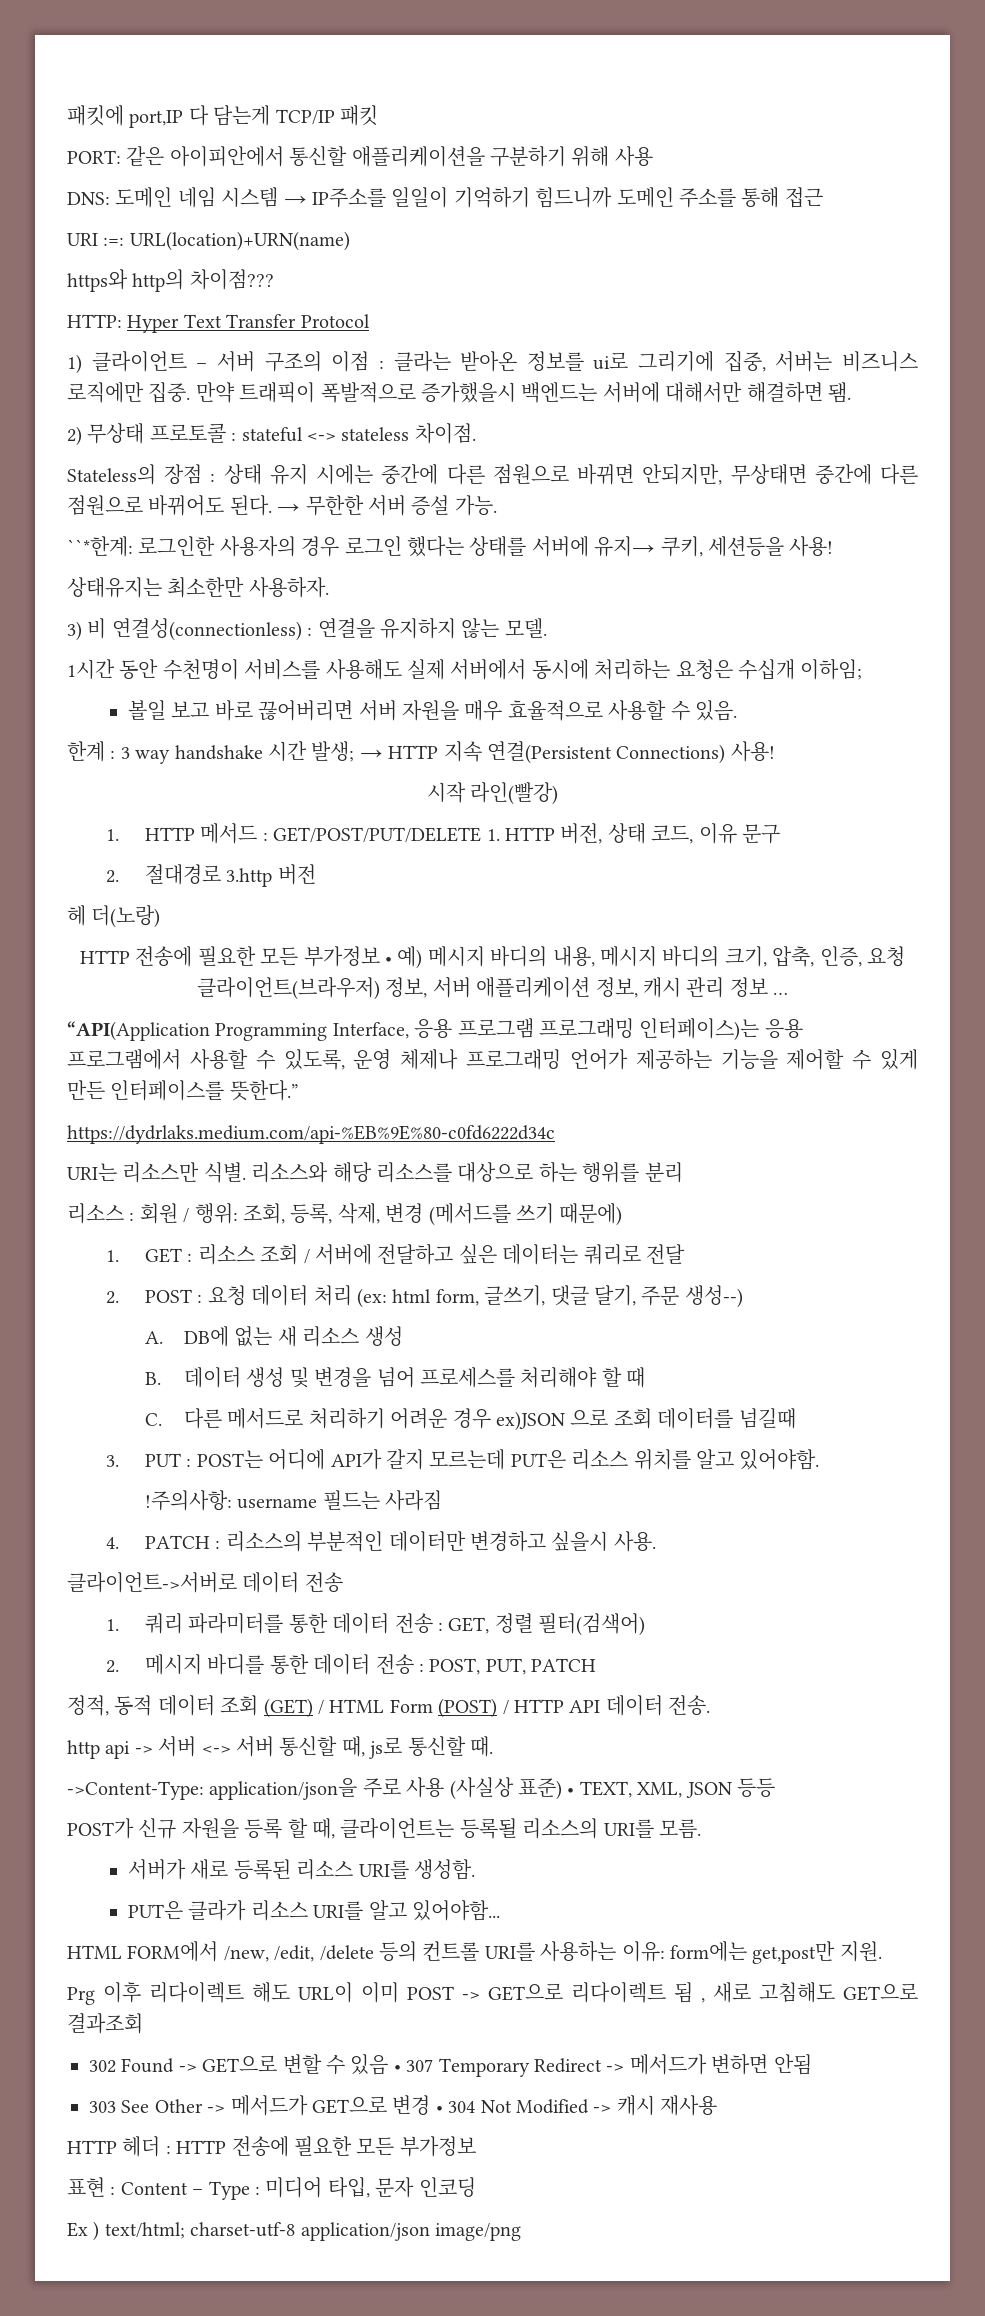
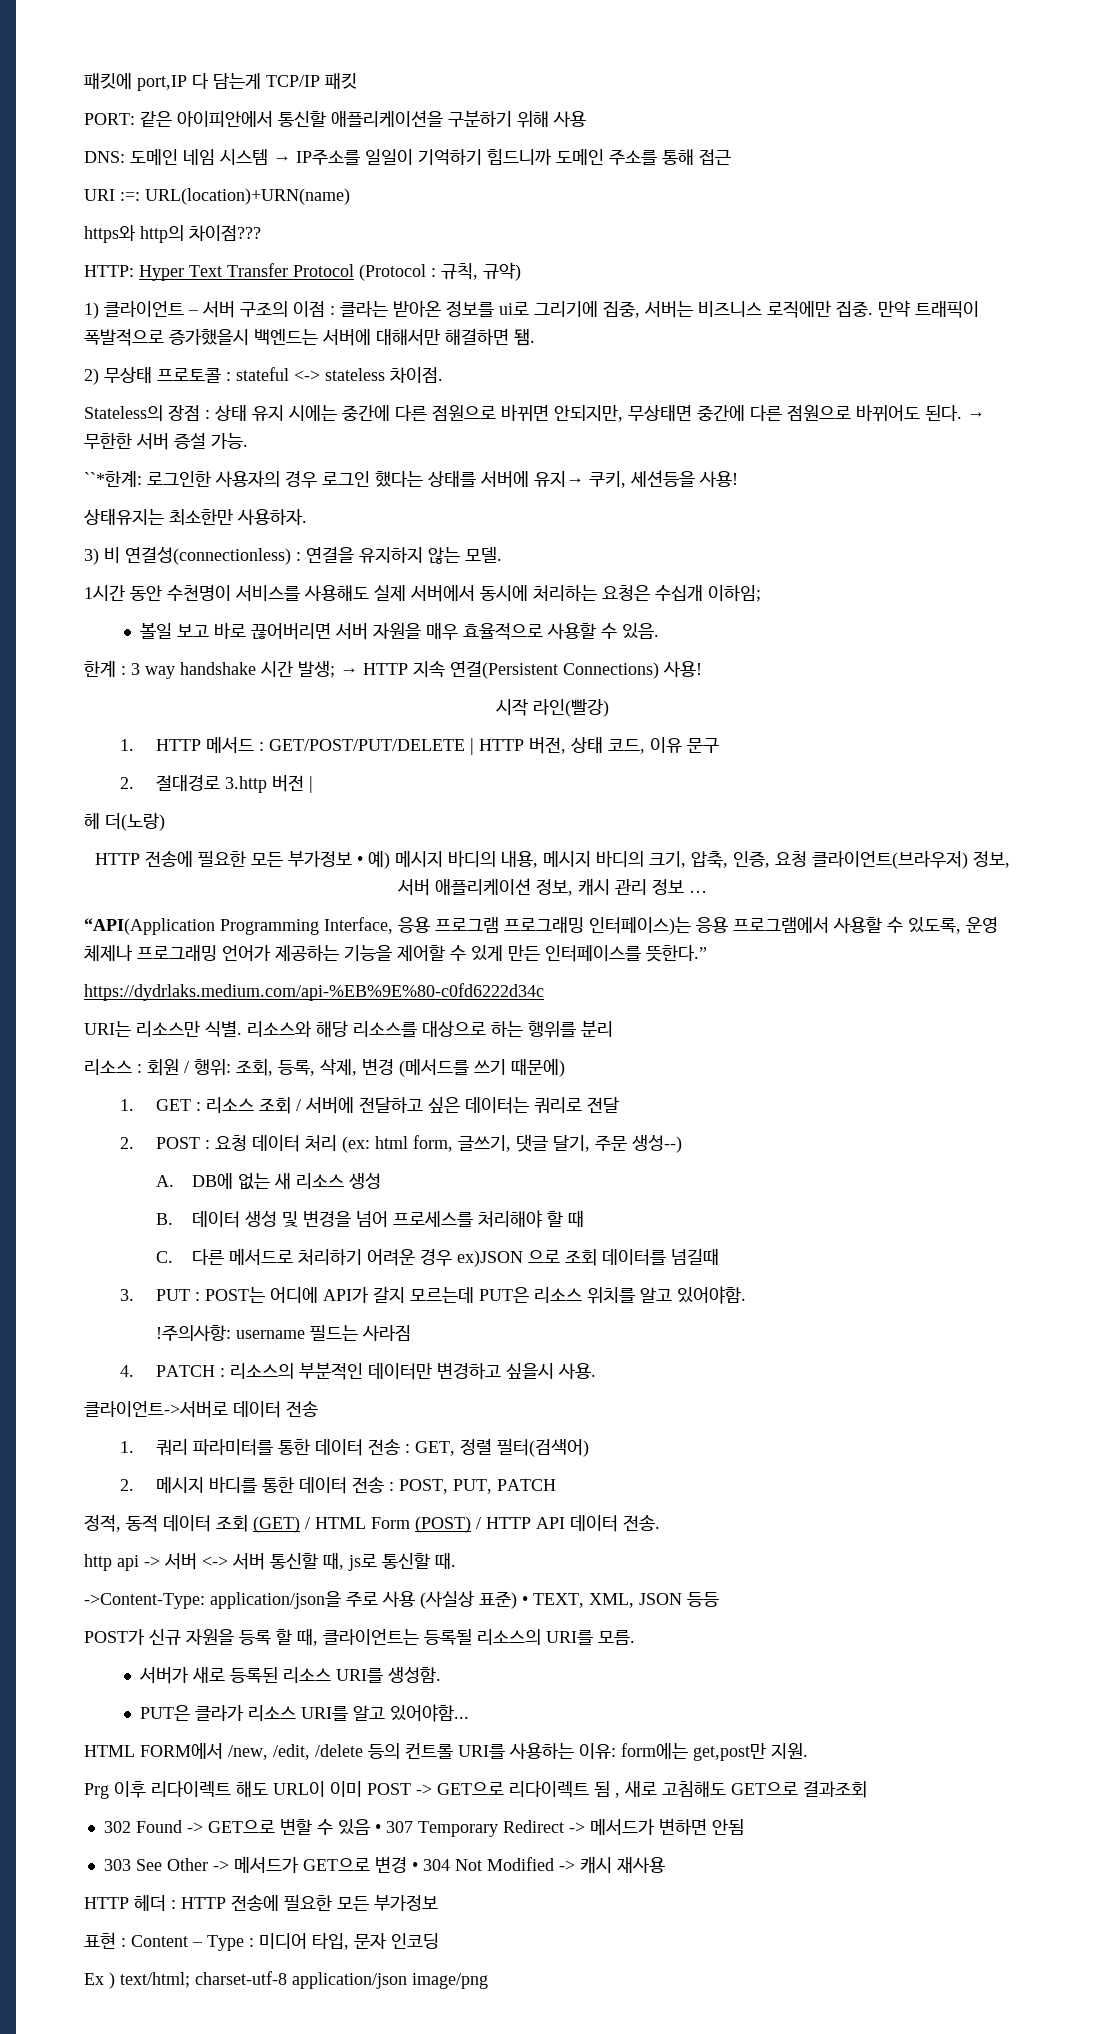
(370, 321) none -> [359,262,521,281] (Protocol : 규칙, 규약)
[486,829,500,841] 1. -> [469,738,474,755] |
(316, 874) none -> [308,776,313,793] |

